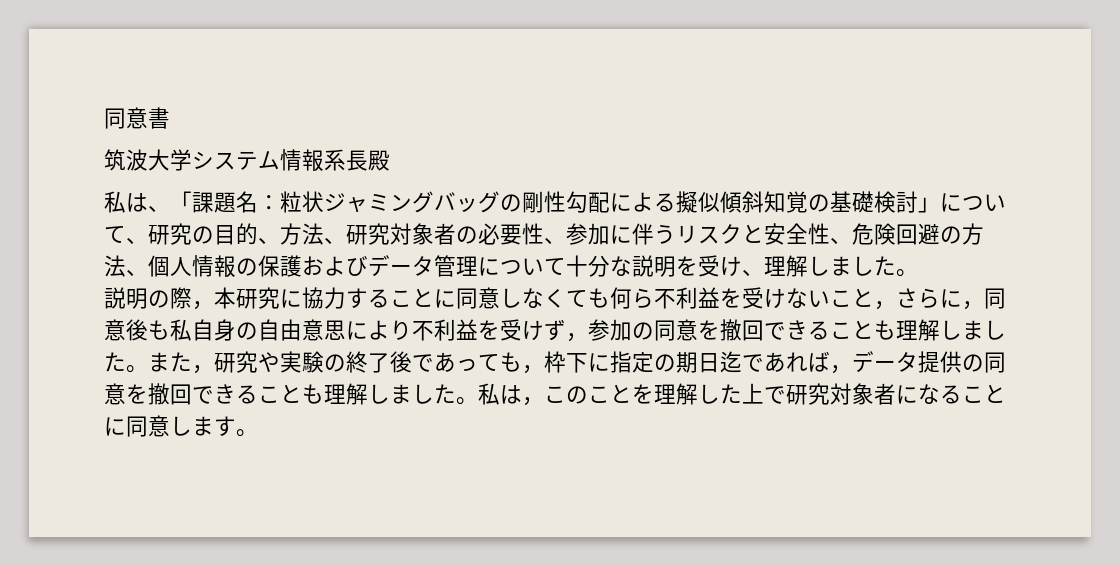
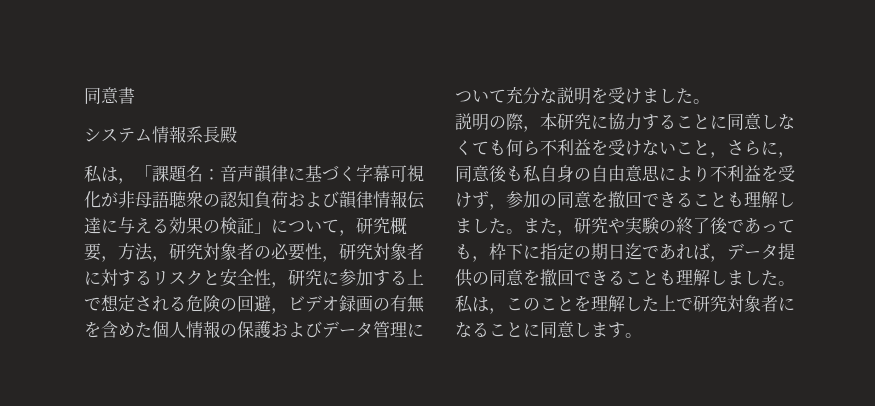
[104,149,192,171] 筑波大学 -> (135, 95) none
[148,205,170,212] 、 -> [118,178,135,184] ，
[280,191,1006,213] [104,223,346,245] 粒状ジャミングバッグの剛性勾配による擬似傾斜知覚の基礎検討」について、研究の目的、方法、 -> [220,165,424,183] [84,191,425,209] [84,217,407,236] [84,243,169,262] 音声韻律に基づく字幕可視化が非母語聴衆の認知負荷および韻律情報伝達に与える効果の検証」について，研究概要，方法，
[544,223,984,245] [104,255,148,277] 、参加に伴うリスクと安全性、危険回避の方法、 -> [322,243,424,262] [84,269,424,288] [84,295,425,314] [84,321,152,338] ，研究対象者に対するリスクと安全性，研究に参加する上で想定される危険の回避，ビデオ録画の有無を含めた
[566,255,588,277] 十 -> [506,86,523,104] 充
[742,255,830,277] 、理解し -> (642, 96) none

